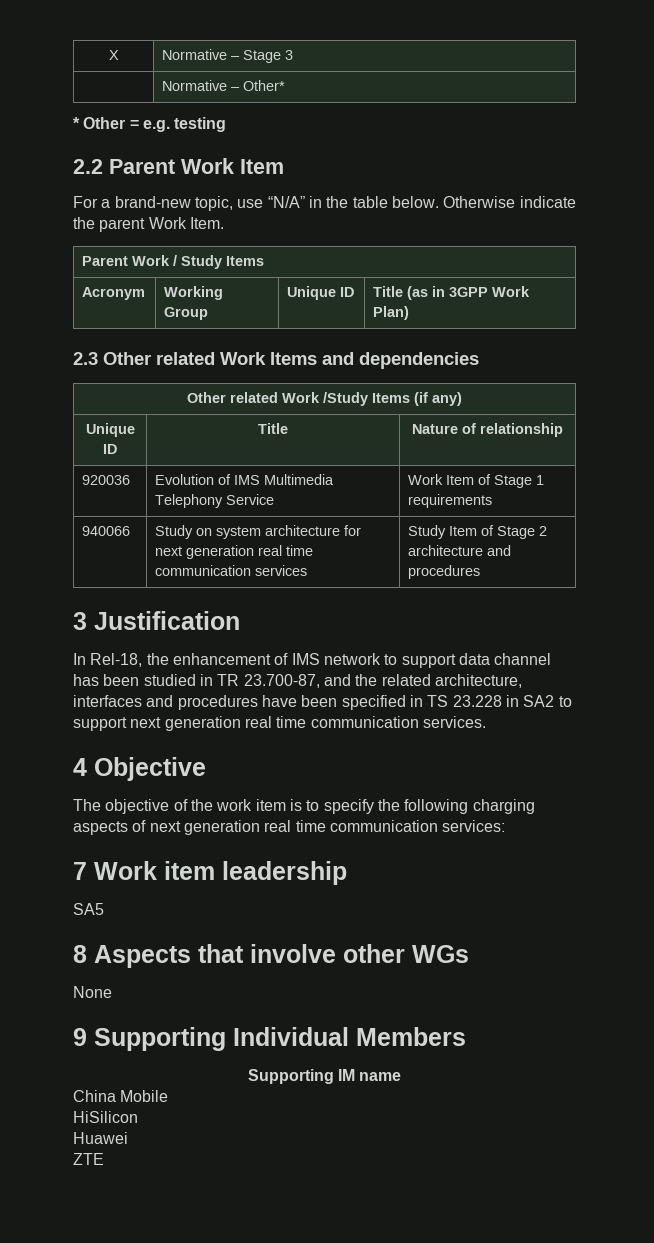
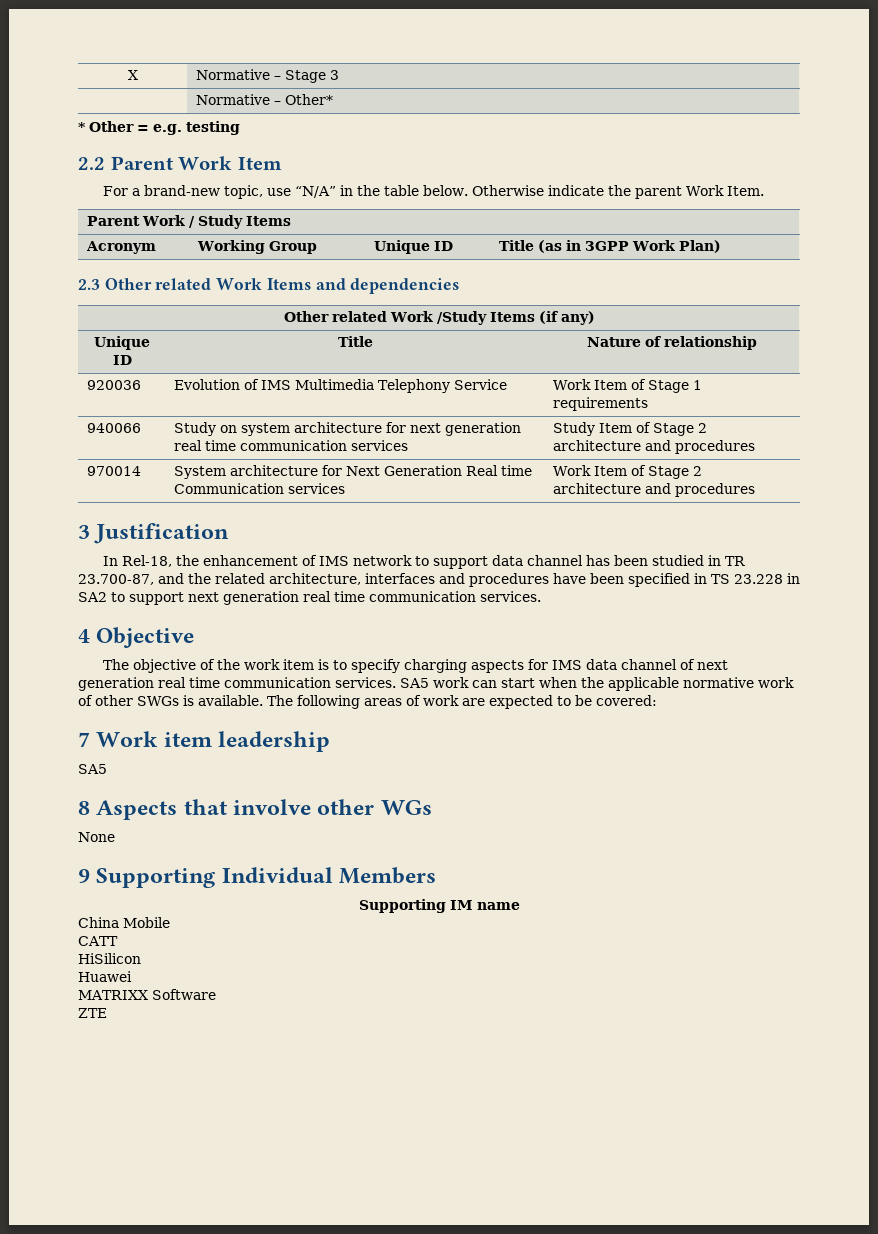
(481, 572) none -> [87,466,142,476] [174,465,533,479] [174,483,346,494] [553,465,703,479] [553,483,756,497] // 970014 | System architecture for Next Generation Real time Communication services | Work Item of Stage 2 architecture and procedures
[377,799,535,814] [73,821,128,835] the following charging aspects -> [404,659,678,673] charging aspects for IMS data channel
[442,820,506,832] services: -> [335,677,794,691] [78,695,657,709] services. SA5 work can start when the applicable normative work of other SWGs is available. The following areas of work are expected to be covered:
(169, 1096) none -> [78,936,118,946] // CATT
(128, 1138) none -> [78,989,216,1000] // MATRIXX Software

